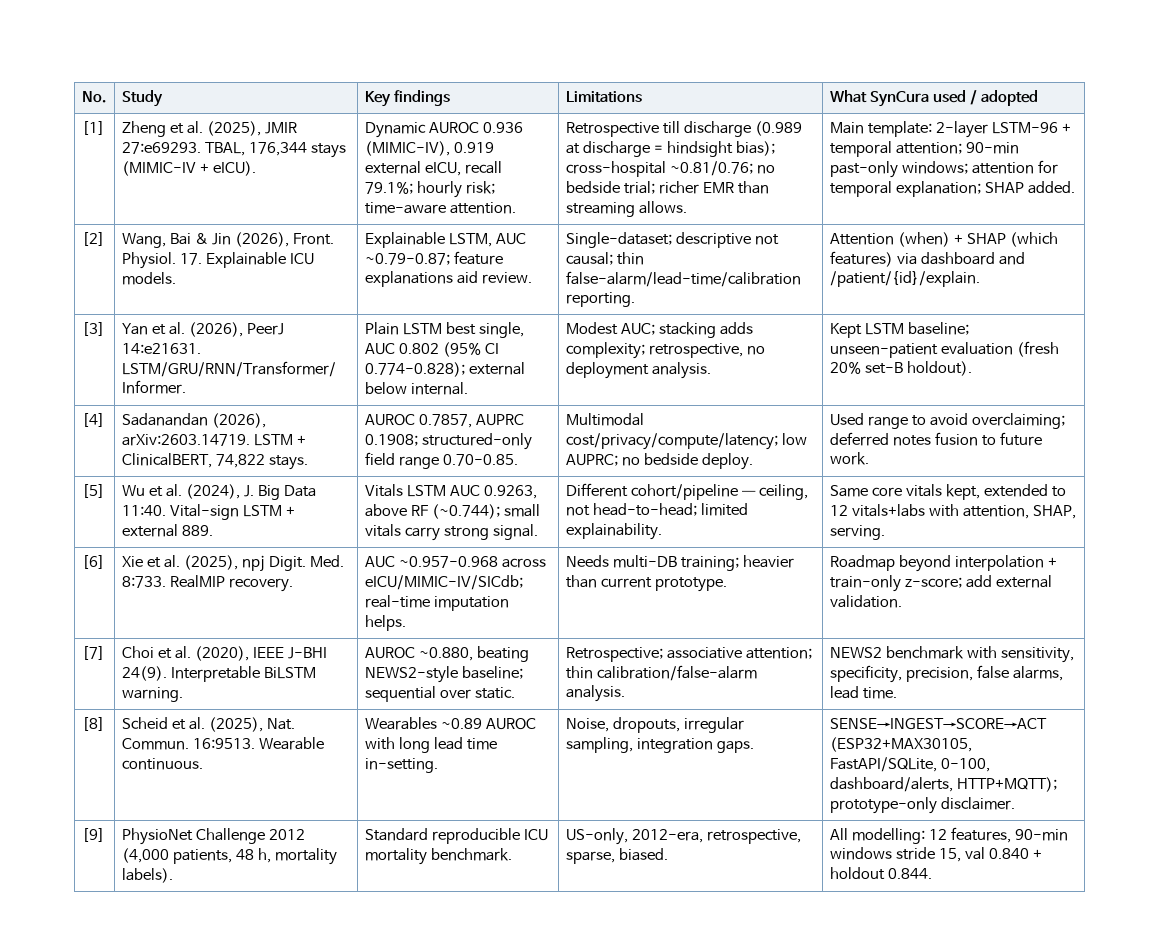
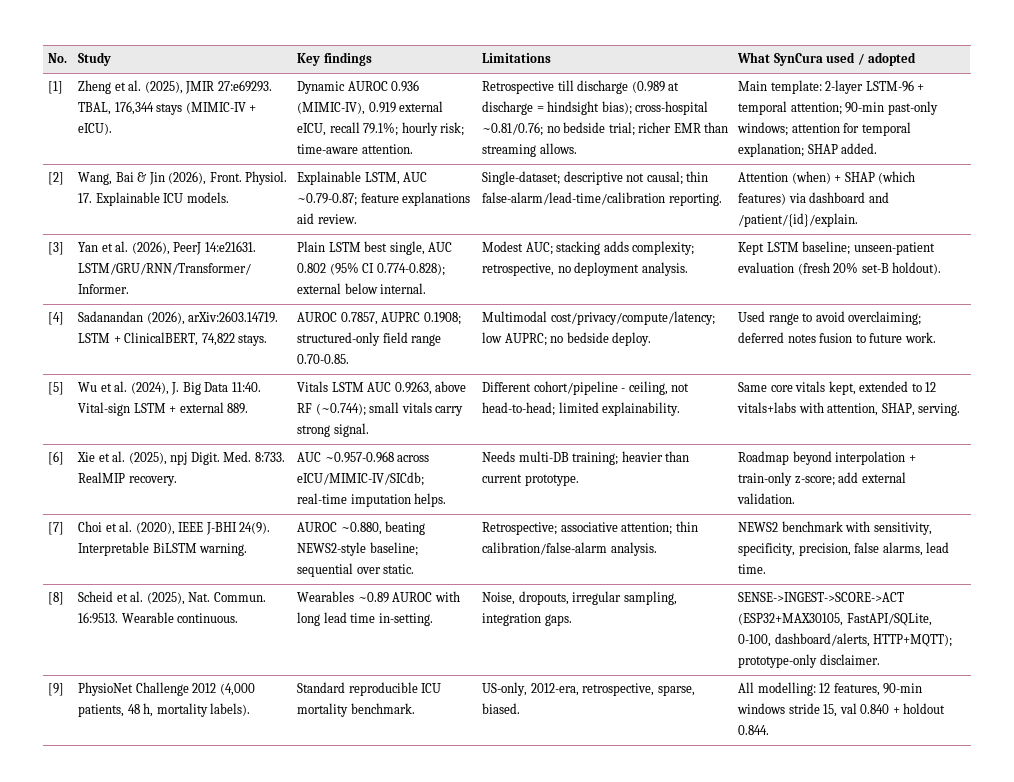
[742,490,757,496] — -> [621,388,626,392] -
[829,718,1047,730] SENSE→INGEST→SCORE→ACT -> [738,592,905,602] SENSE->INGEST->SCORE->ACT

